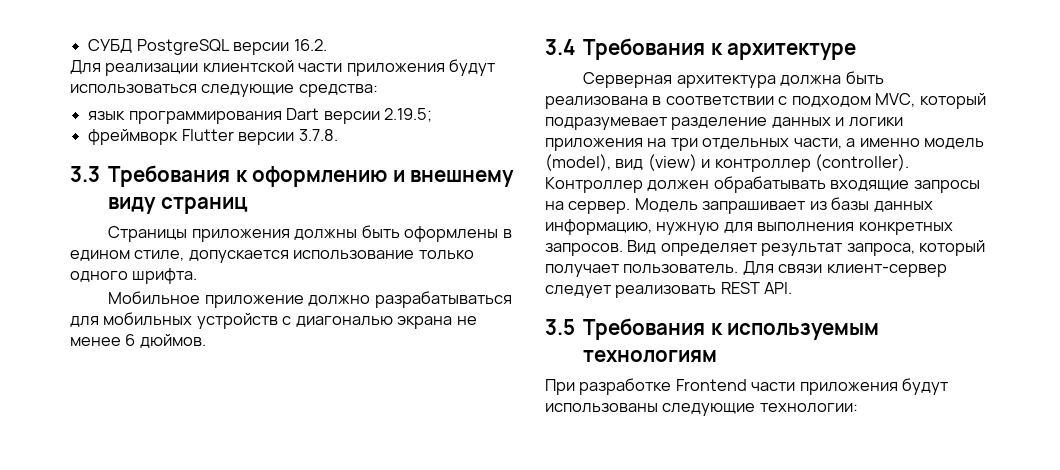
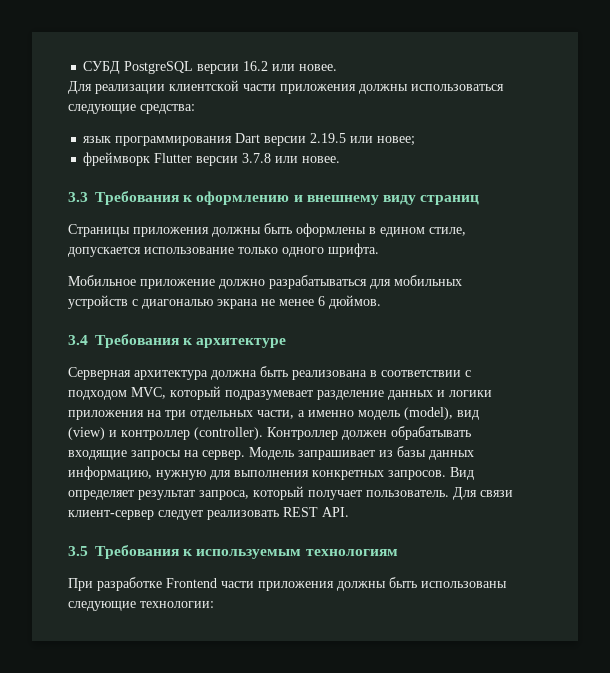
[293,39,327,51] 16.2. -> [243,61,338,71] 16.2 или новее.
[449,59,496,76] будут -> [359,84,408,94] должны
[383,108,432,122] 2.19.5; -> [310,133,416,146] 2.19.5 или новее;
[298,129,338,141] 3.7.8. -> [242,153,341,163] 3.7.8 или новее.
[902,378,949,395] будут -> [337,577,417,591] должны быть

